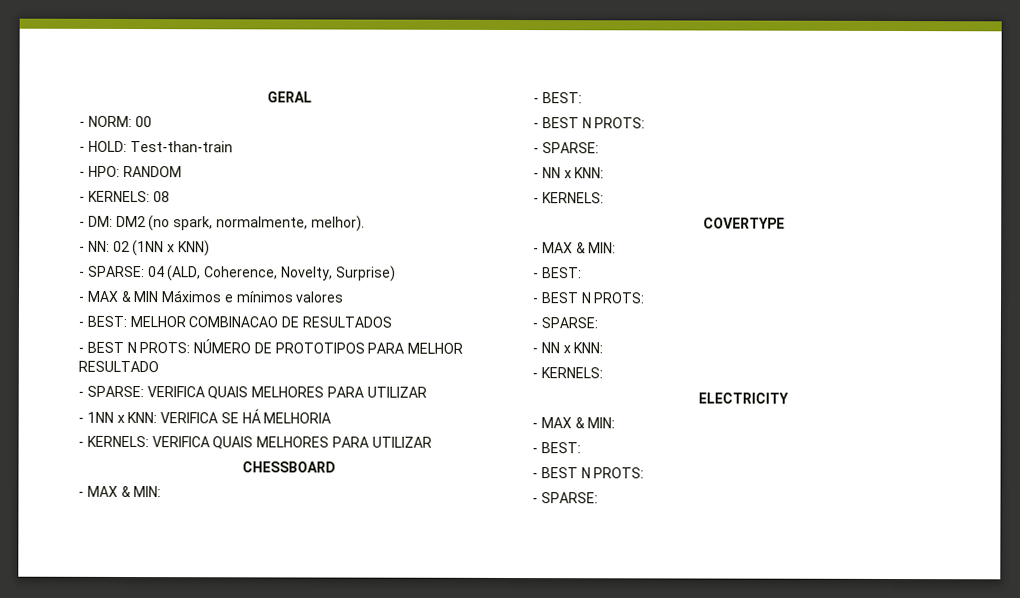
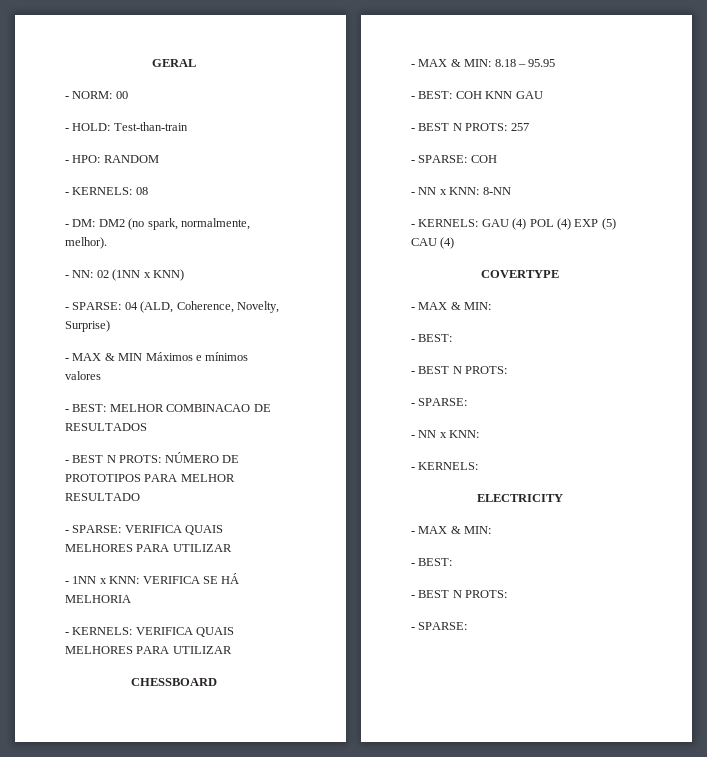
[533,92,582,104] [533,117,646,129] [533,142,599,154] [533,167,605,179] [533,192,604,204] // - BEST: // - BEST N PROTS: // - SPARSE: // - NN x KNN: // - KERNELS: -> [494,59,556,67] [411,91,543,99] [411,123,529,131] [411,155,497,163] [411,187,511,195] [411,218,616,230] [411,237,455,249] 8.18 – 95.95 // - BEST: COH KNN GAU // - BEST N PROTS: 257 // - SPARSE: COH // - NN x KNN: 8-NN // - KERNELS: GAU (4) POL (4) EXP (5) CAU (4)

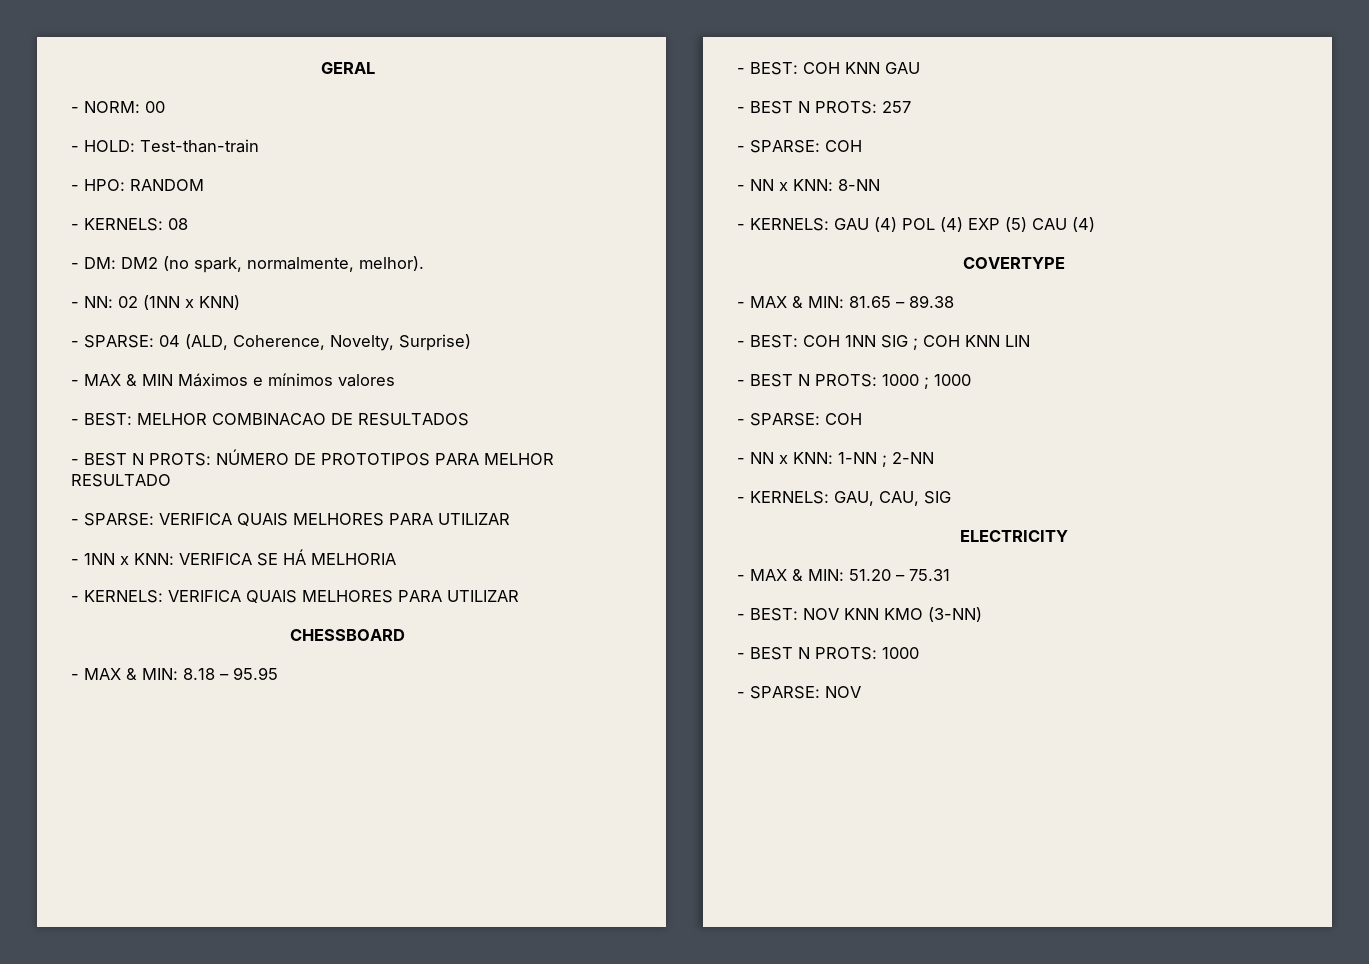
[411,334,453,342] [411,366,508,374] [411,398,468,406] [411,430,480,438] [411,462,479,470] // - BEST: // - BEST N PROTS: // - SPARSE: // - NN x KNN: // - KERNELS: -> [849,295,954,308] [737,335,1030,350] [737,374,971,389] [737,413,862,426] [737,452,934,467] [737,491,951,506] 81.65 – 89.38 // - BEST: COH 1NN SIG ; COH KNN LIN // - BEST N PROTS: 1000 ; 1000 // - SPARSE: COH // - NN x KNN: 1-NN ; 2-NN // - KERNELS: GAU, CAU, SIG
[411,558,453,566] [411,590,508,598] [411,622,468,630] // - BEST: // - BEST N PROTS: // - SPARSE: -> [849,569,950,581] [737,607,982,622] [737,647,919,660] [737,686,861,699] 51.20 – 75.31 // - BEST: NOV KNN KMO (3-NN) // - BEST N PROTS: 1000 // - SPARSE: NOV

